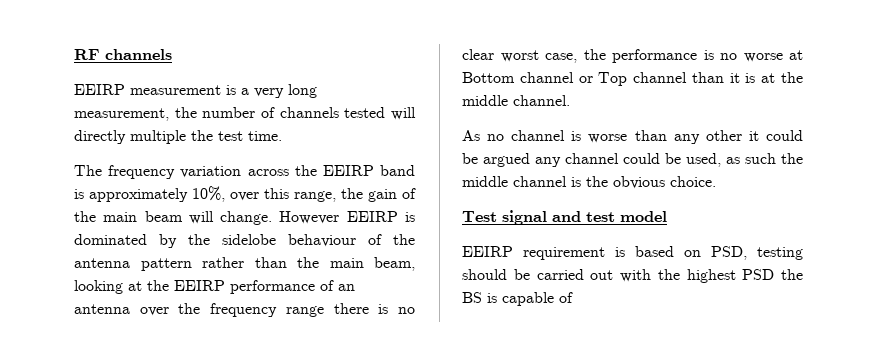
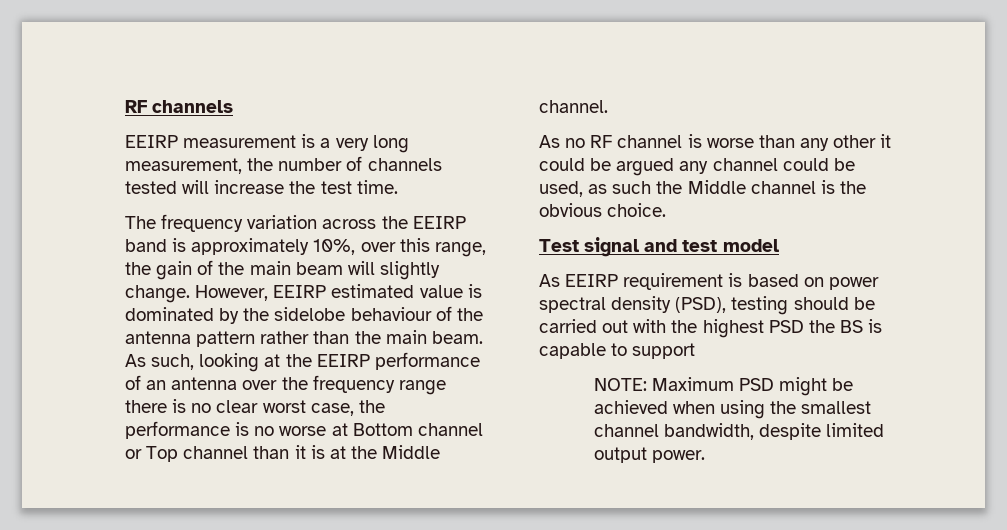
[74,130,186,144] directly multiple -> [214,180,285,194] increase
[220,211,398,225] change. However EEIRP -> [379,261,440,280] [125,284,463,303] slightly change. However, EEIRP estimated value
[374,257,415,271] beam, -> [431,331,483,344] [125,354,195,370] beam. As such,
[462,95,508,106] middle -> [382,445,441,459] Middle
(505, 137) none -> [590,135,613,148] RF
[462,176,508,187] middle -> [687,180,746,194] Middle
(667, 216) none -> [539,274,560,287] As
[711,246,747,260] PSD, -> [828,277,879,290] [539,296,727,313] power spectral density (PSD),
[559,292,573,303] of -> [611,343,696,359] [593,377,854,396] [593,400,872,419] [593,423,885,440] [593,447,706,463] to support // NOTE: Maximum PSD might be achieved when using the smallest channel bandwidth, despite limited output power.

